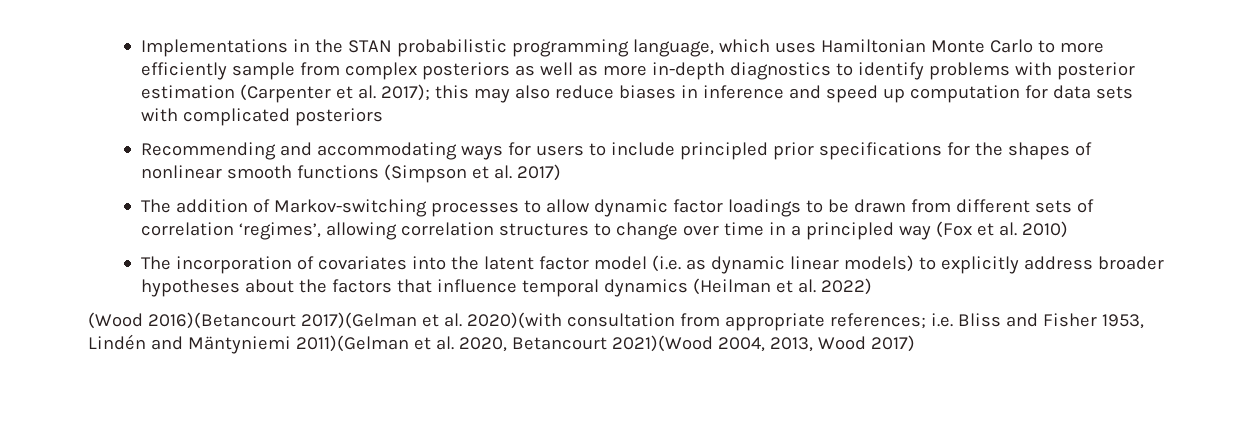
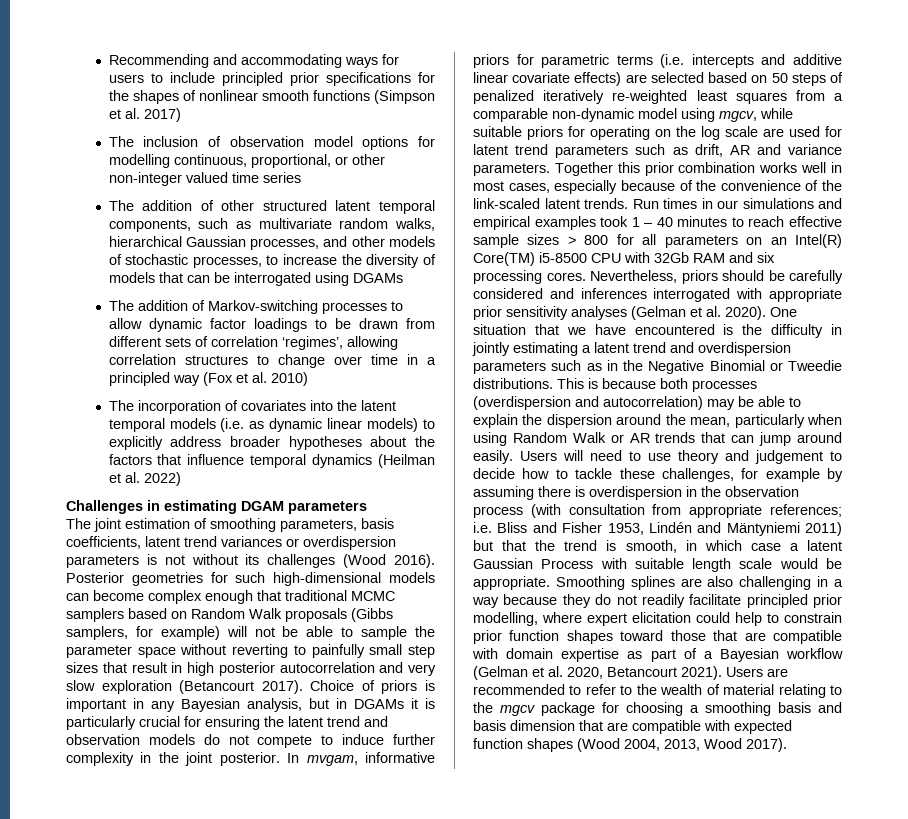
[140,39,1104,57] [140,62,1135,80] [140,84,1133,103] [140,108,383,126] Implementations in the STAN probabilistic programming language, which uses Hamiltonian Monte Carlo to more efficiently sample from complex posteriors as well as more in-depth diagnostics to identify problems with posterior estimation (Carpenter et al. 2017); this may also reduce biases in inference and speed up computation for data sets with complicated posteriors // -> (108, 61) none
(561, 172) none -> [108,136,435,150] [108,154,385,168] [108,172,301,186] [108,200,435,214] [108,218,435,232] [108,236,435,250] [108,254,436,268] [108,272,403,286] // The inclusion of observation model options for modelling continuous, proportional, or other non-integer valued time series // The addition of other structured latent temporal components, such as multivariate random walks, hierarchical Gaussian processes, and other models of stochastic processes, to increase the diversity of models that can be interrogated using DGAMs
[538,256,647,270] factor model -> [108,418,216,432] temporal models
[88,312,562,329] (Wood 2016)(Betancourt 2017)(Gelman et al. 2020)(with -> [66,500,367,514] [66,518,394,532] [66,536,396,550] [66,554,435,568] [66,572,436,586] [66,590,395,604] [66,608,393,622] [66,626,436,640] [66,644,435,658] [66,662,436,676] [66,680,435,694] [66,698,435,712] [66,716,388,730] [66,734,435,748] [66,752,435,766] [473,54,842,68] [473,72,843,86] [473,90,843,104] [473,108,793,122] [473,126,842,140] [473,144,842,158] [473,162,842,176] [473,180,842,194] [473,198,842,209] [473,216,842,230] [473,234,842,248] [473,252,775,266] [473,270,843,284] [473,288,842,302] [473,306,797,320] [473,324,842,338] [472,342,791,356] [473,360,842,374] [473,378,757,392] [473,396,801,410] [473,414,842,428] [473,432,842,446] [473,450,842,464] [473,468,843,482] [473,486,799,500] [473,504,561,518] Challenges in estimating DGAM parameters // The joint estimation of smoothing parameters, basis coefficients, latent trend variances or overdispersion parameters is not without its challenges (Wood 2016). Posterior geometries for such high-dimensional models can become complex enough that traditional MCMC samplers based on Random Walk proposals (Gibbs samplers, for example) will not be able to sample the parameter space without reverting to painfully small step sizes that result in high posterior autocorrelation and very slow exploration (Betancourt 2017). Choice of priors is important in any Bayesian analysis, but in DGAMs it is particularly crucial for ensuring the latent trend and observation models do not compete to induce further complexity in the joint posterior. In mvgam, informative priors for parametric terms (i.e. intercepts and additive linear covariate effects) are selected based on 50 steps of penalized iteratively re-weighted least squares from a comparable non-dynamic model using mgcv, while suitable priors for operating on the log scale are used for latent trend parameters such as drift, AR and variance parameters. Together this prior combination works well in most cases, especially because of the convenience of the link-scaled latent trends. Run times in our simulations and empirical examples took 1 – 40 minutes to reach effective sample sizes > 800 for all parameters on an Intel(R) Core(TM) i5-8500 CPU with 32Gb RAM and six processing cores. Nevertheless, priors should be carefully considered and inferences interrogated with appropriate prior sensitivity analyses (Gelman et al. 2020). One situation that we have encountered is the difficulty in jointly estimating a latent trend and overdispersion parameters such as in the Negative Binomial or Tweedie distributions. This is because both processes (overdispersion and autocorrelation) may be able to explain the dispersion around the mean, particularly when using Random Walk or AR trends that can jump around easily. Users will need to use theory and judgement to decide how to tackle these challenges, for example by assuming there is overdispersion in the observation process (with
[295,335,713,352] 2011)(Gelman et al. 2020, Betancourt 2021)(Wood -> [805,522,842,536] [473,540,842,553] [473,558,842,572] [473,576,843,590] [472,594,842,608] [473,612,842,626] [473,630,842,644] [472,648,843,662] [473,666,788,680] [473,684,843,698] [473,702,842,716] [473,720,792,734] [473,738,620,752] 2011) but that the trend is smooth, in which case a latent Gaussian Process with suitable length scale would be appropriate. Smoothing splines are also challenging in a way because they do not readily facilitate principled prior modelling, where expert elicitation could help to constrain prior function shapes toward those that are compatible with domain expertise as part of a Bayesian workflow (Gelman et al. 2020, Betancourt 2021). Users are recommended to refer to the wealth of material relating to the mgcv package for choosing a smoothing basis and basis dimension that are compatible with expected function shapes (Wood
[870,335,915,352] 2017) -> [746,738,787,752] 2017).

